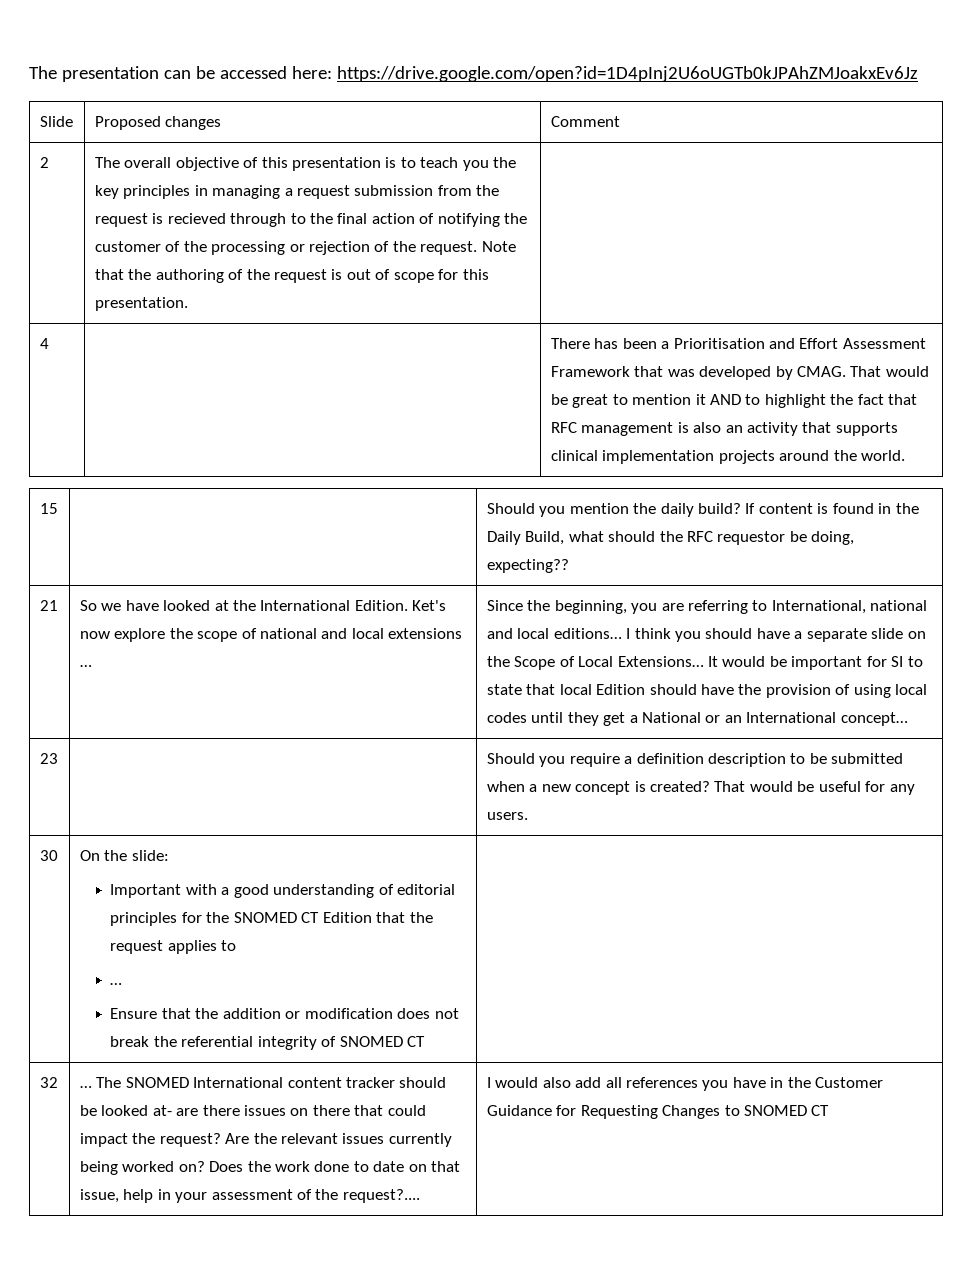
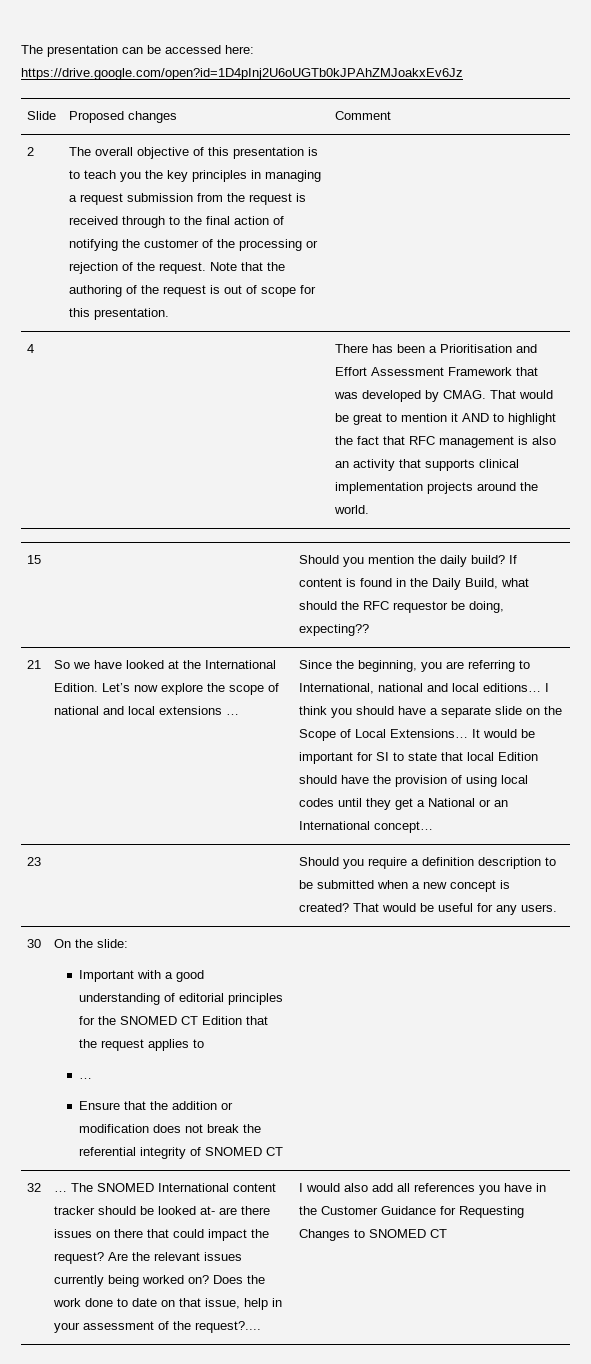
[167,213,226,224] recieved -> [69,216,119,225] received
[412,600,447,611] Ket's -> [102,683,131,692] Let’s

